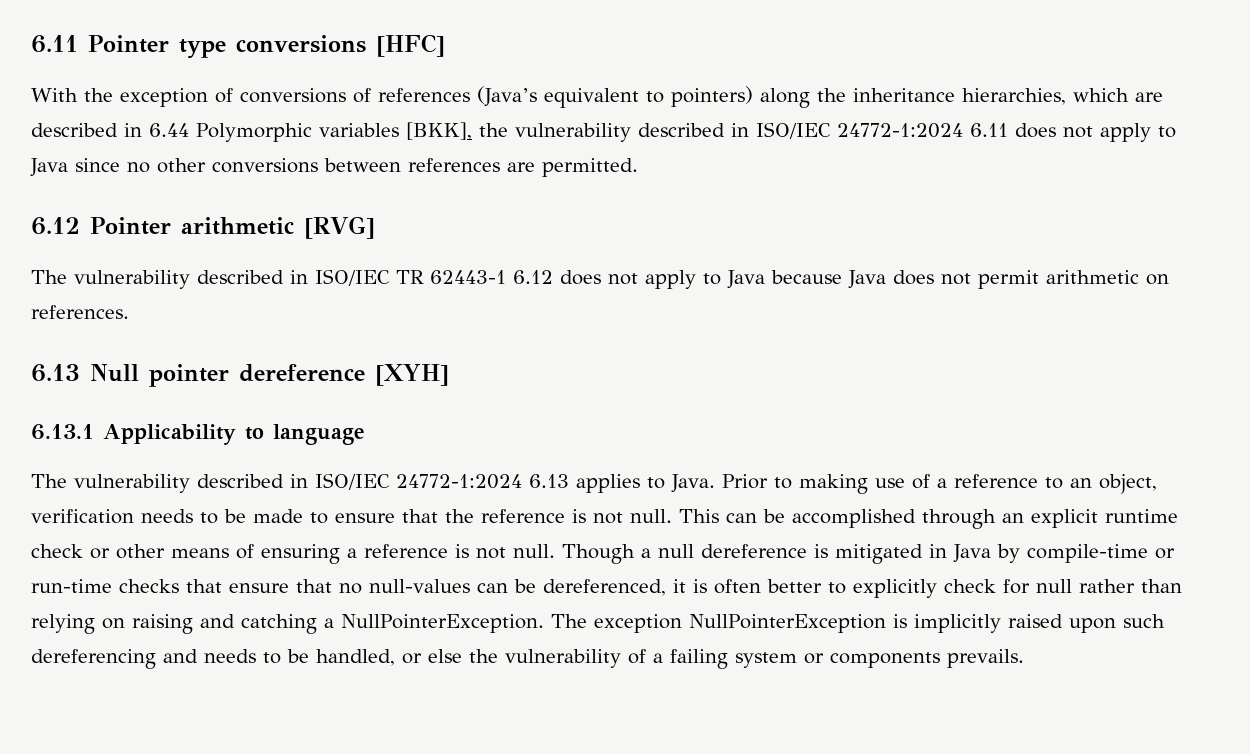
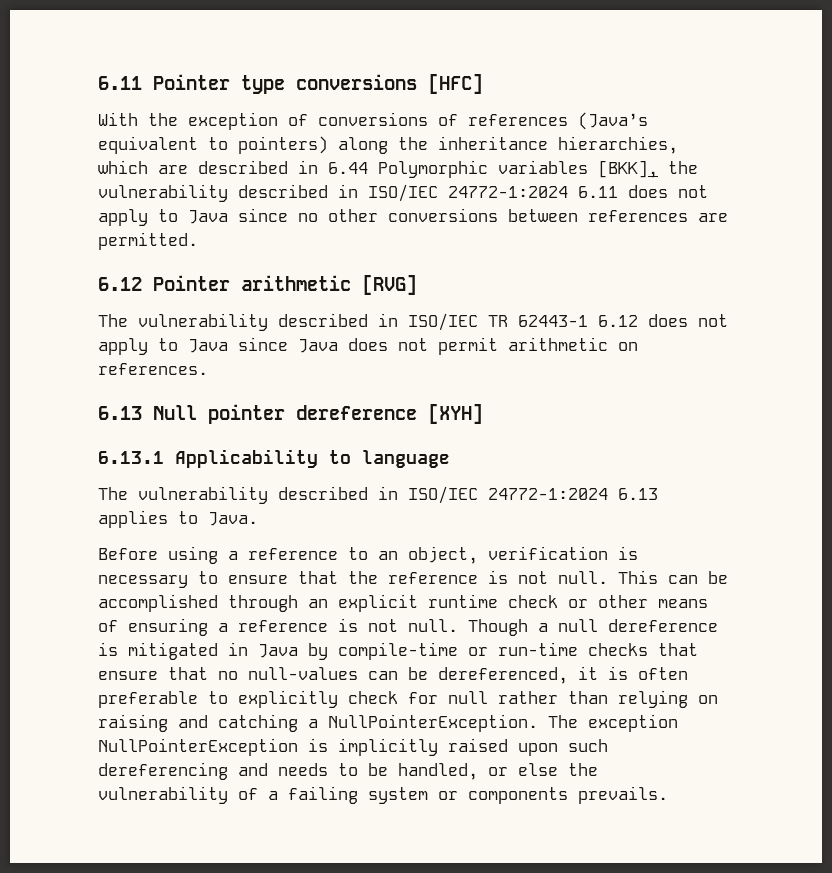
[771,270,842,284] because -> [238,337,288,351] since
[722,474,930,494] Prior to making use of -> [98,546,218,564] // Before using
[141,509,303,524] needs to be made -> [618,546,638,560] [98,575,188,588] is necessary
[767,579,822,593] better -> [98,691,198,708] preferable

